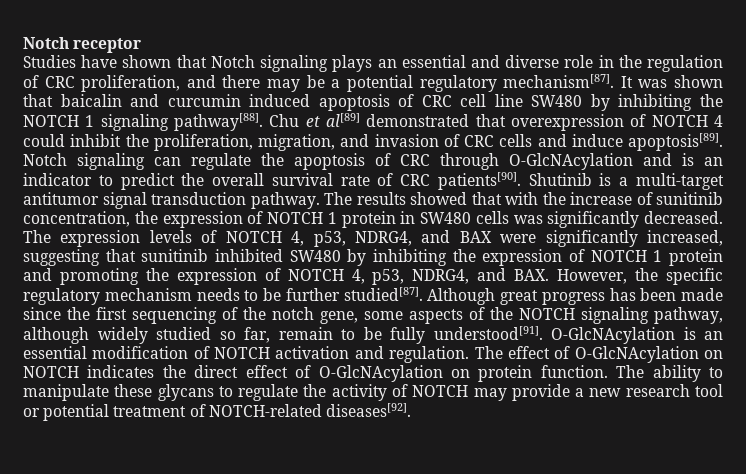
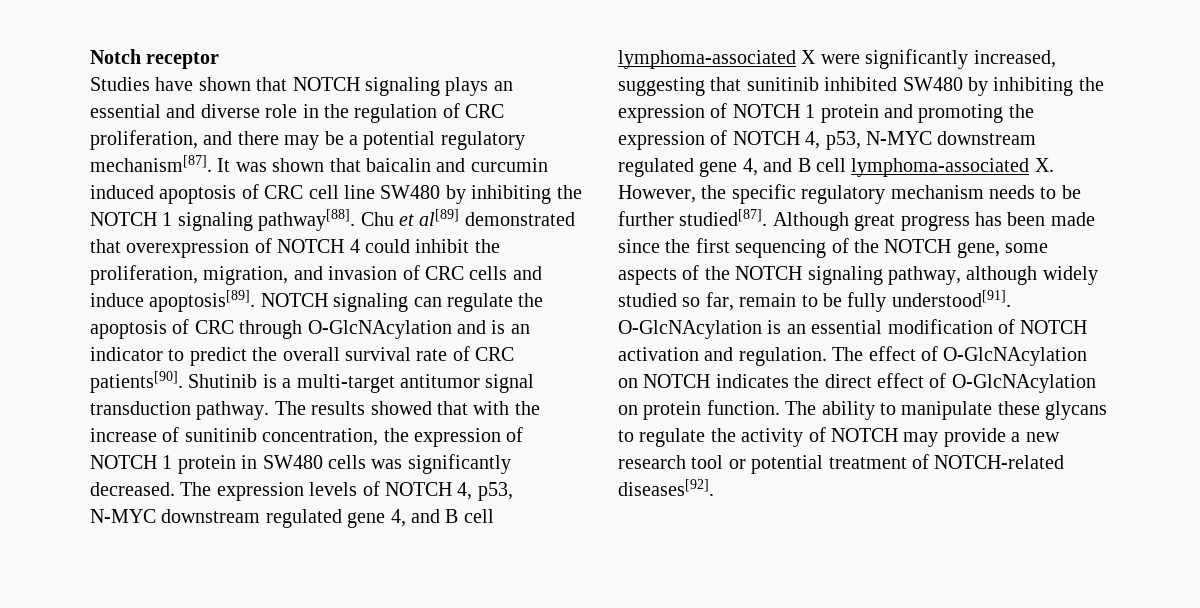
[210,55,255,68] Notch -> [292,77,360,91] NOTCH
[23,153,67,166] Notch -> [260,293,328,307] NOTCH
[354,230,492,246] NDRG4, and BAX -> [90,509,494,528] [618,50,817,69] N-MYC downstream regulated gene 4, and B cell lymphoma-associated X
[412,268,550,284] NDRG4, and BAX. -> [866,131,1037,145] [618,158,1054,177] N-MYC downstream regulated gene 4, and B cell lymphoma-associated X.
[272,307,314,320] notch -> [884,239,952,253] NOTCH

